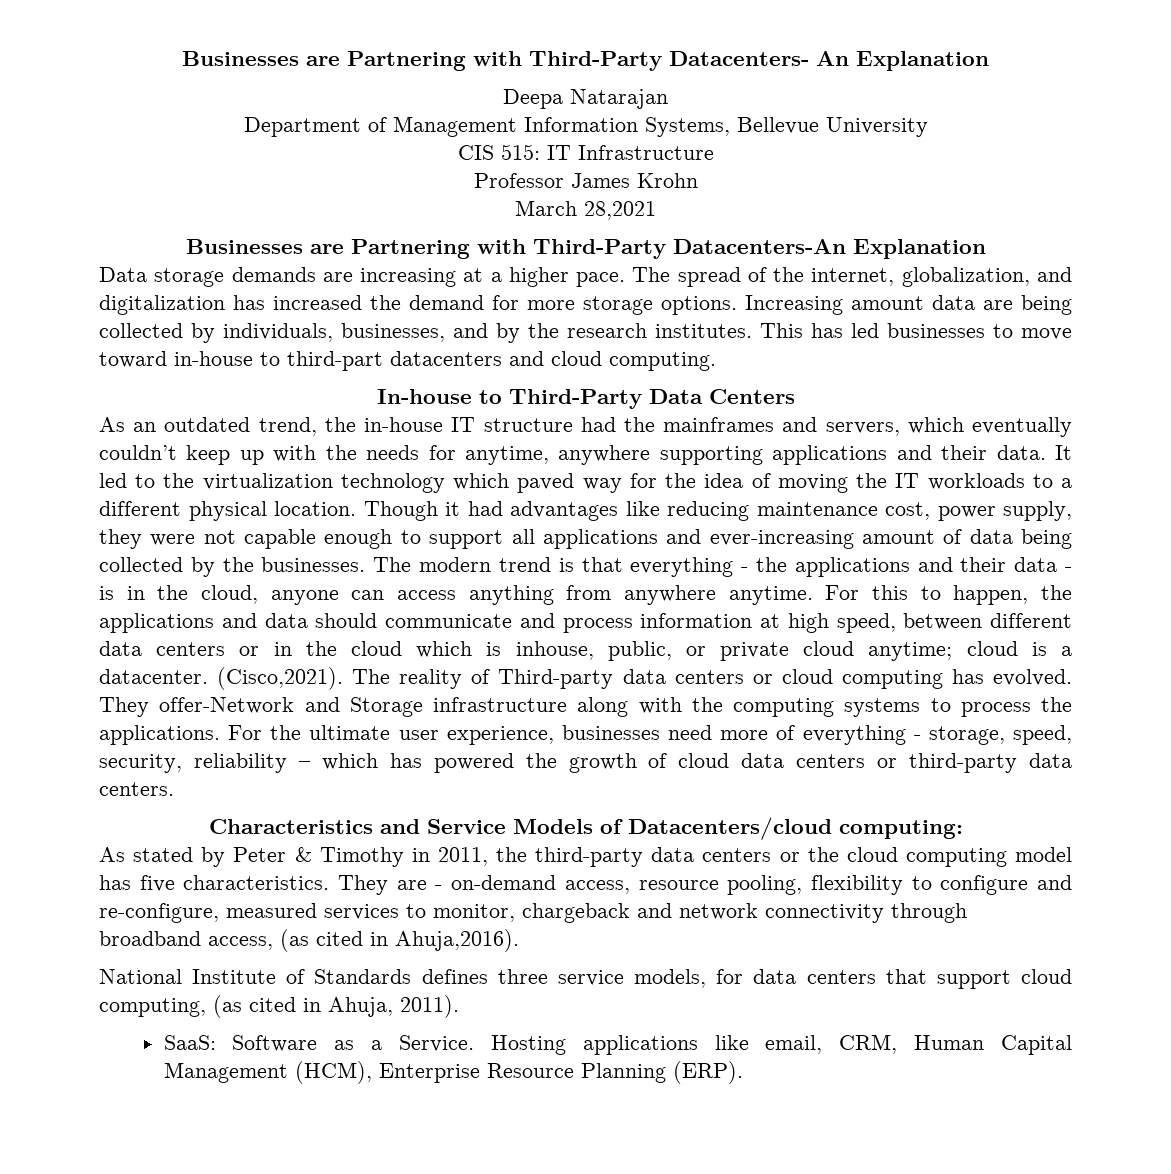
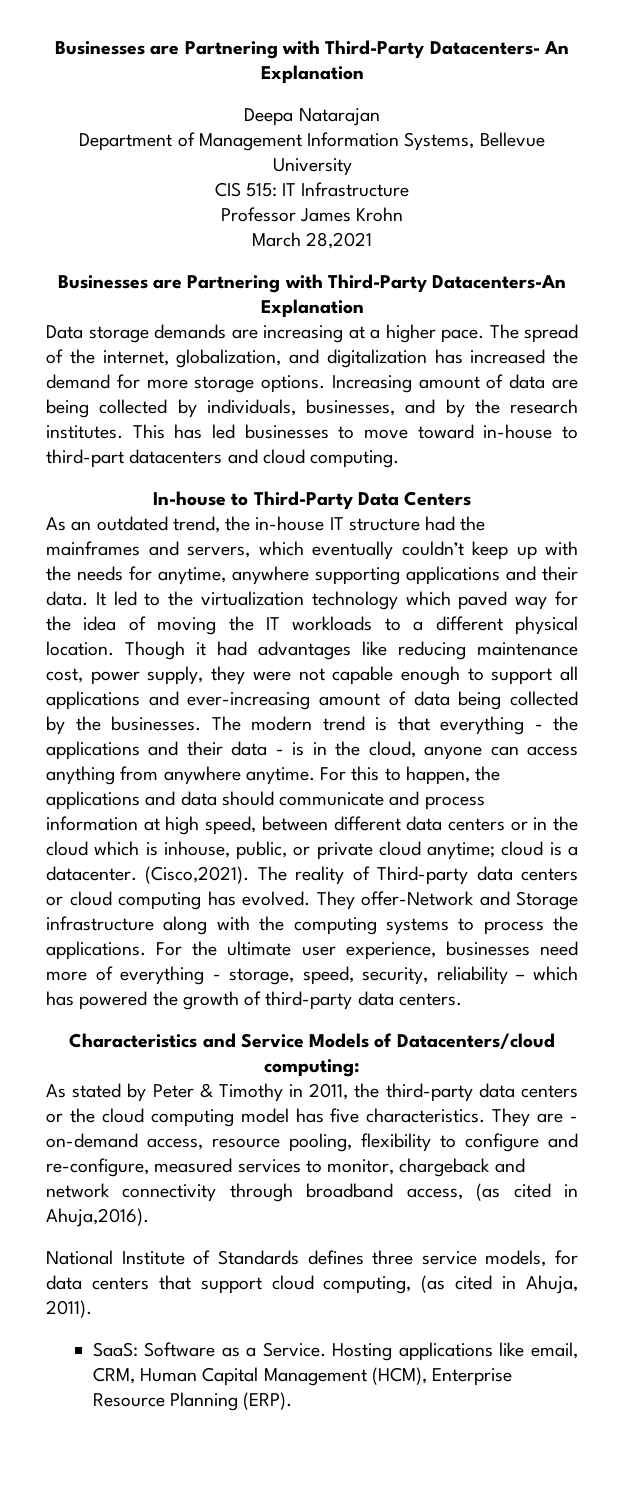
(924, 303) none -> [486,374,504,389] of
[678,753,898,768] cloud data centers or -> (262, 998) none

